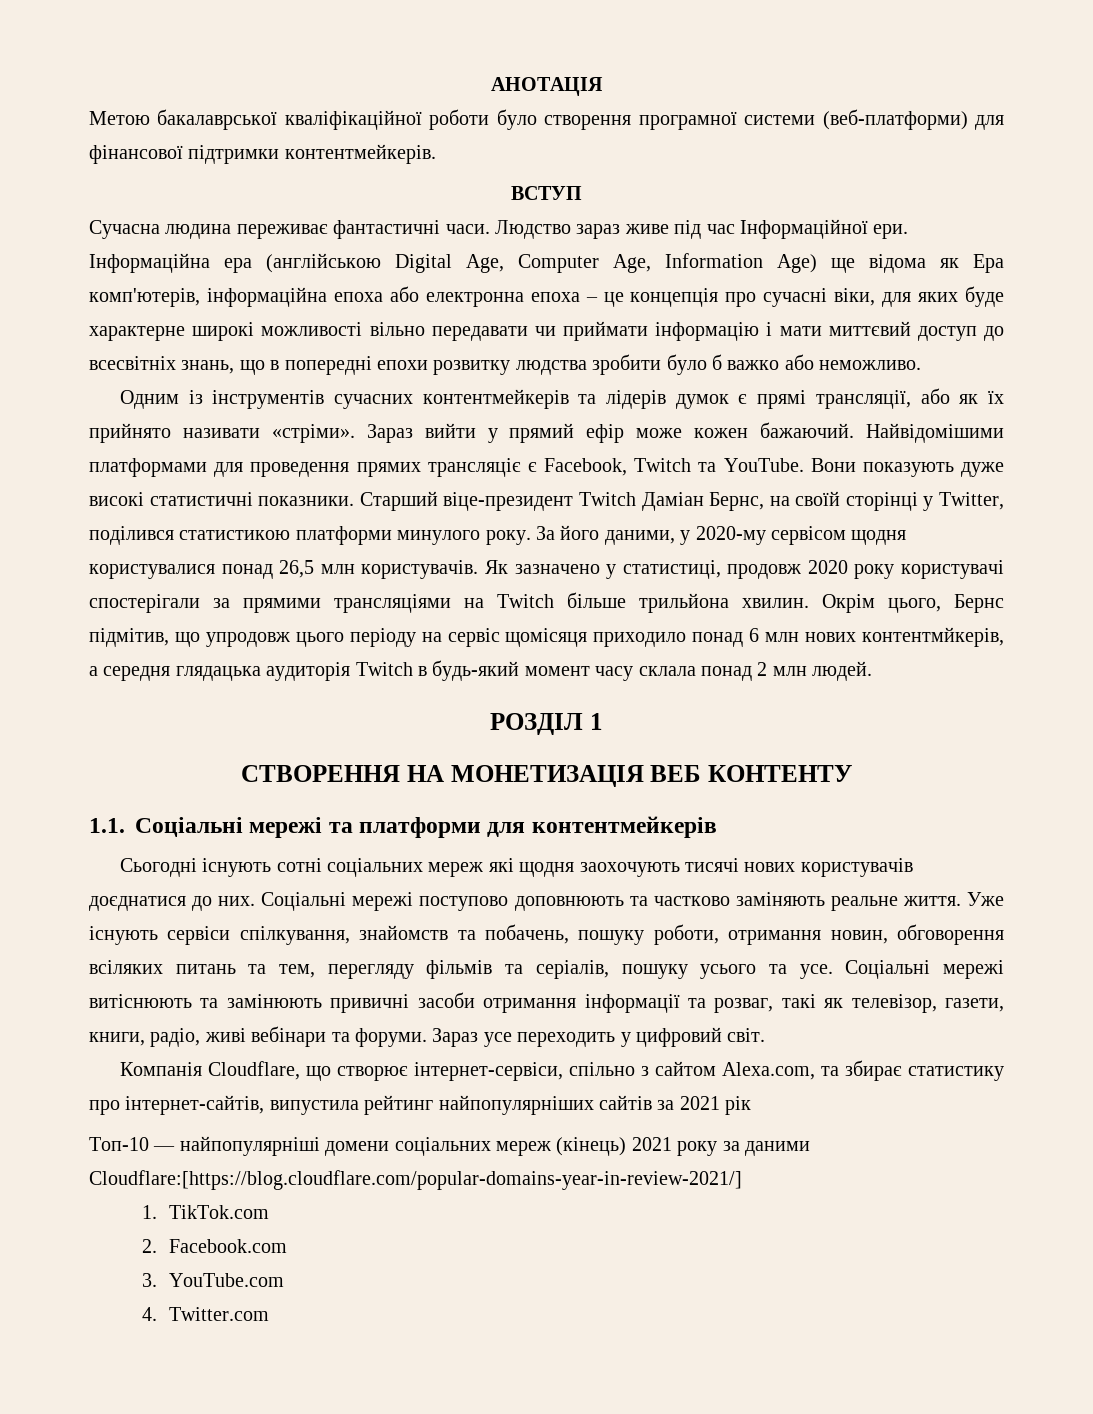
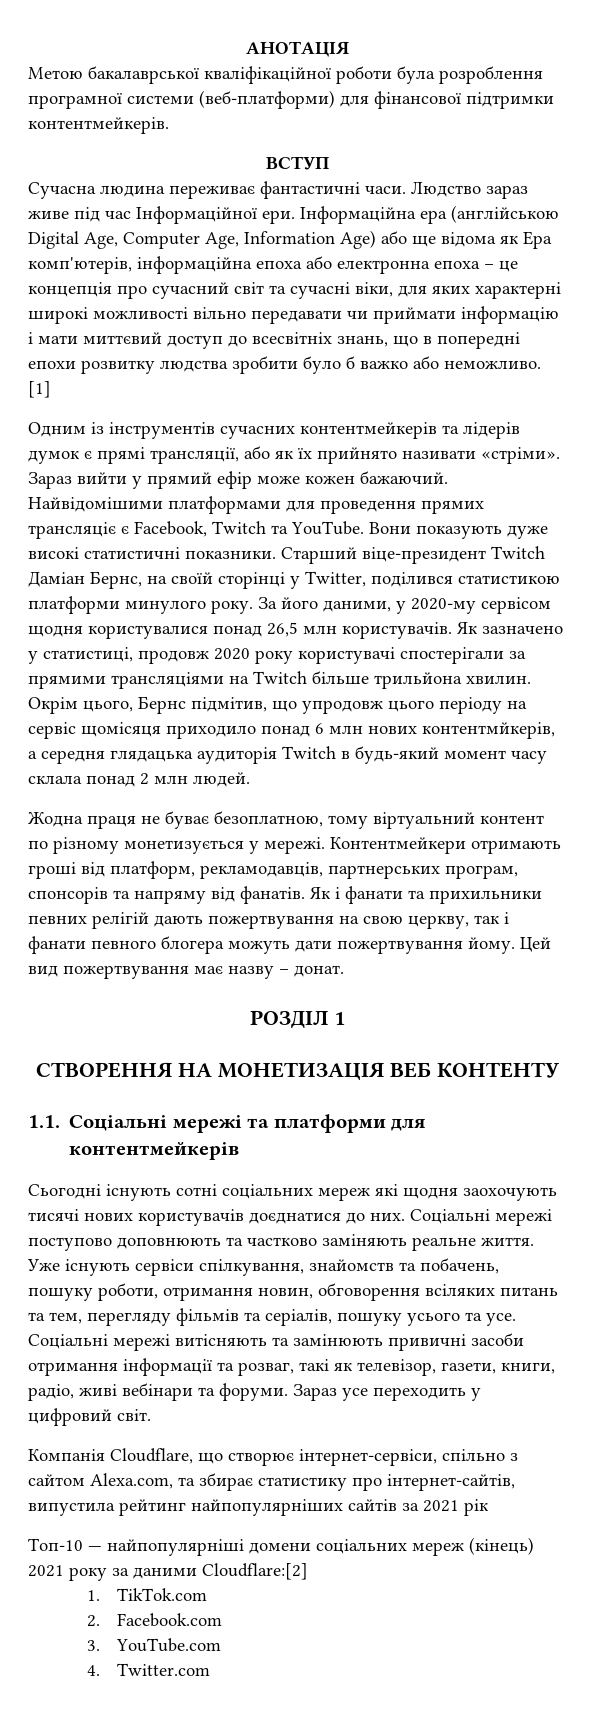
[496,109,632,130] було створення -> [397,66,543,84] була розроблення
(817, 263) none -> [381,231,407,244] або
(757, 299) none -> [152,282,286,299] сучасний світ та
[965,286,1005,307] [89,326,185,341] буде характерне -> [475,282,561,299] характерні
(922, 365) none -> [28,381,51,398] [1]
(873, 671) none -> [28,811,544,829] [28,837,561,854] [28,861,518,879] [28,886,542,904] [28,912,509,929] [28,936,551,954] [28,965,344,979] // Жодна праця не буває безоплатною, тому віртуальний контент по різному монетизується у мережі. Контентмейкери отримають гроші від платформ, рекламодавців, партнерських програм, спонсорів та напряму від фанатів. Як і фанати та прихильники певних релігій дають пожертвування на свою церкву, так і фанати певного блогера можуть дати пожертвування йому. Цей вид пожертвування має назву – донат.
[89,994,192,1008] витіснюють -> [175,1334,267,1346] витісняють
[89,1170,742,1190] Cloudflare:[https://blog.cloudflare.com/popular-domains-year-in-review-2021/] -> [202,1563,308,1580] Cloudflare:[2]

